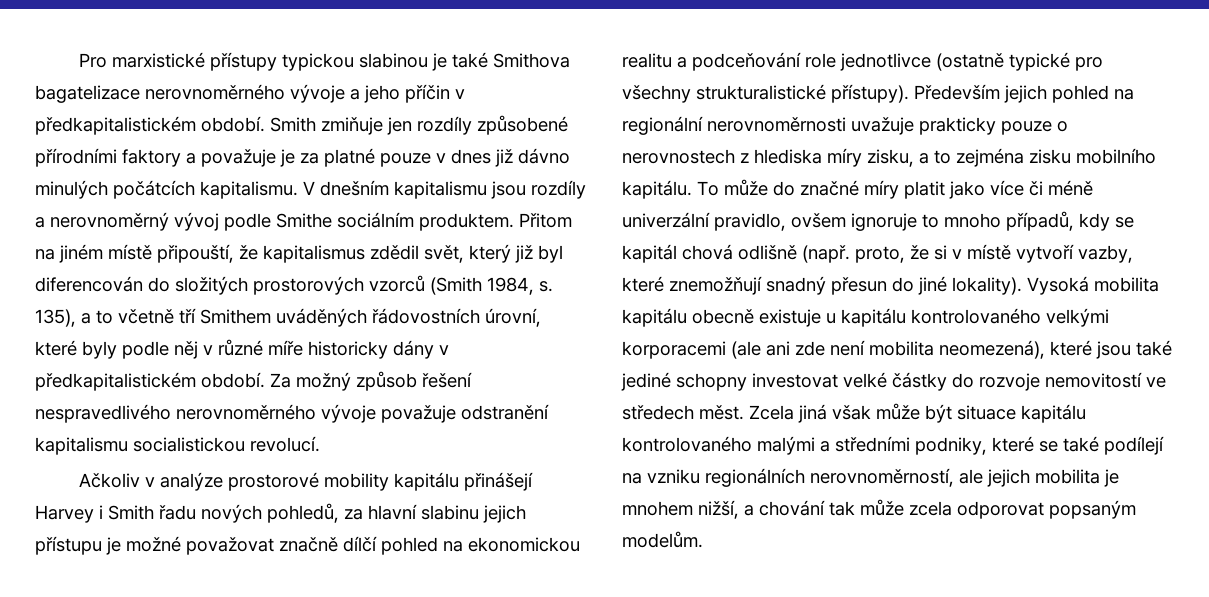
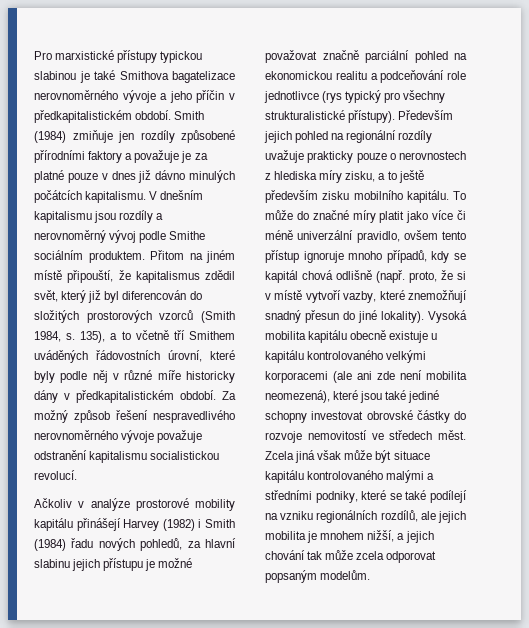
(316, 124) none -> [34,131,66,143] (1984)
(94, 514) none -> [162,519,195,531] (1982)
(154, 512) none -> [34,539,66,551] (1984)
[343,536,377,552] dílčí -> [365,50,409,63] parciální
[936,52,1070,71] (ostatně typické -> [322,90,382,103] (rys typický
[707,117,846,132] nerovnoměrnosti -> [398,130,433,143] rozdíly
[956,148,1024,167] zejména -> [398,170,424,183] [265,190,318,203] ještě především
[851,213,939,231] ignoruje to -> [442,231,466,240] [265,250,344,263] tento přístup ignoruje
[843,372,887,388] velké -> [366,410,413,420] obrovské
[810,468,954,487] nerovnoměrností, -> [380,510,418,522] rozdílů,
(754, 510) none -> [405,531,434,543] jejich

